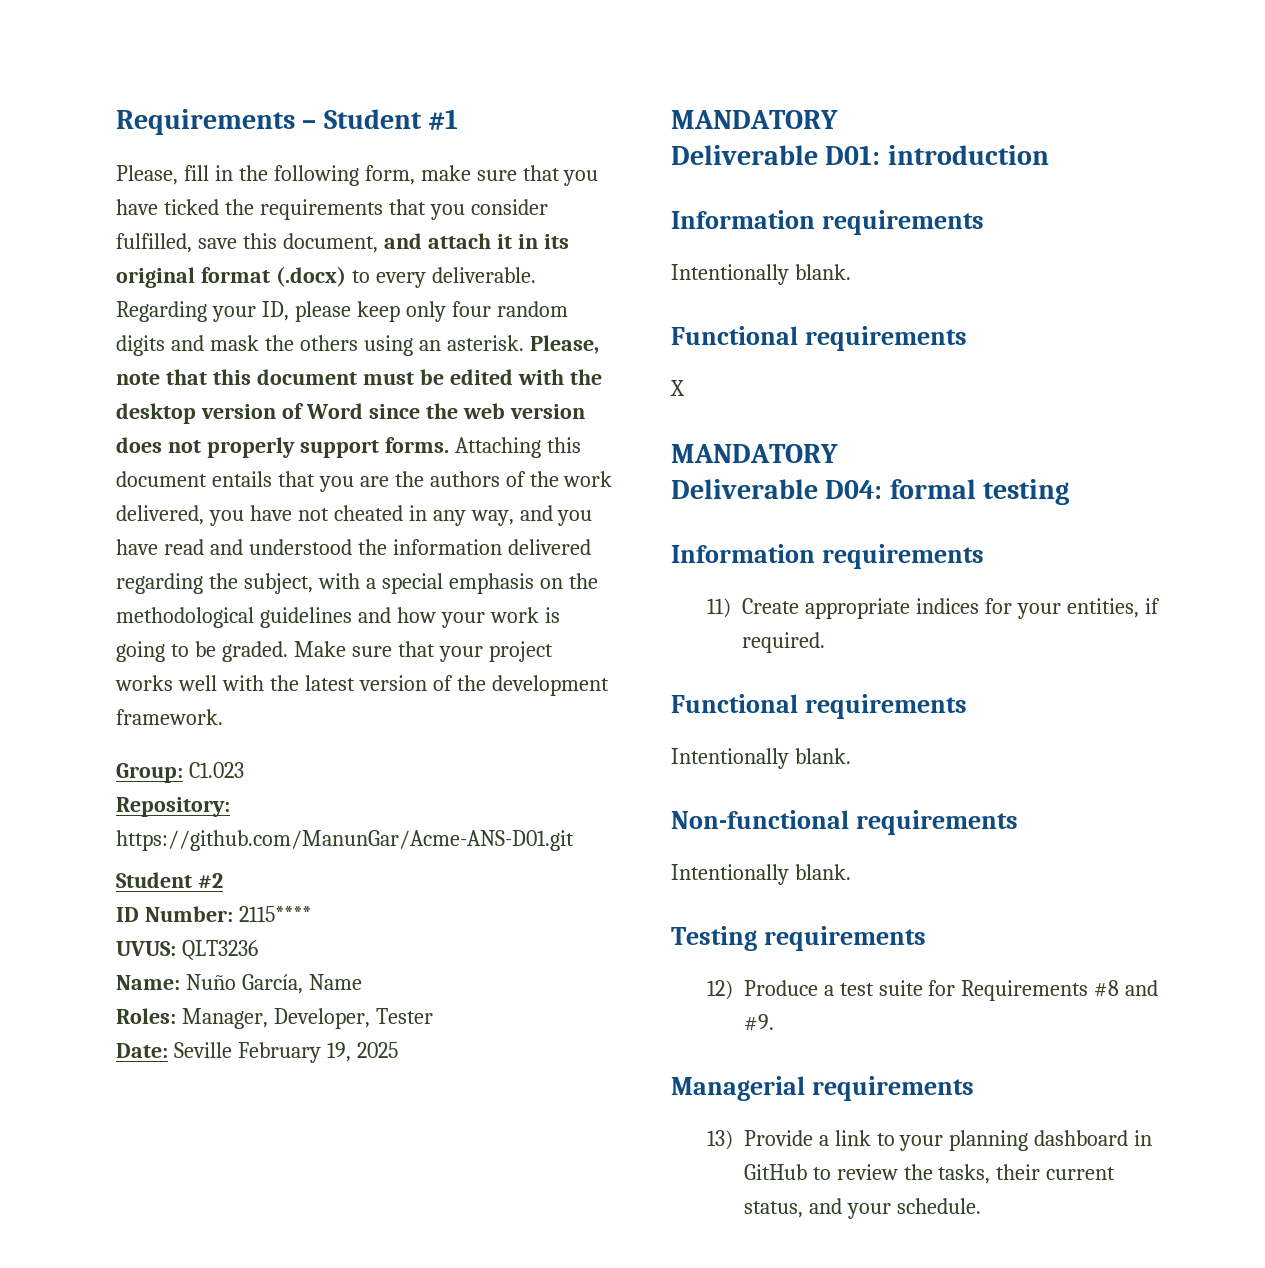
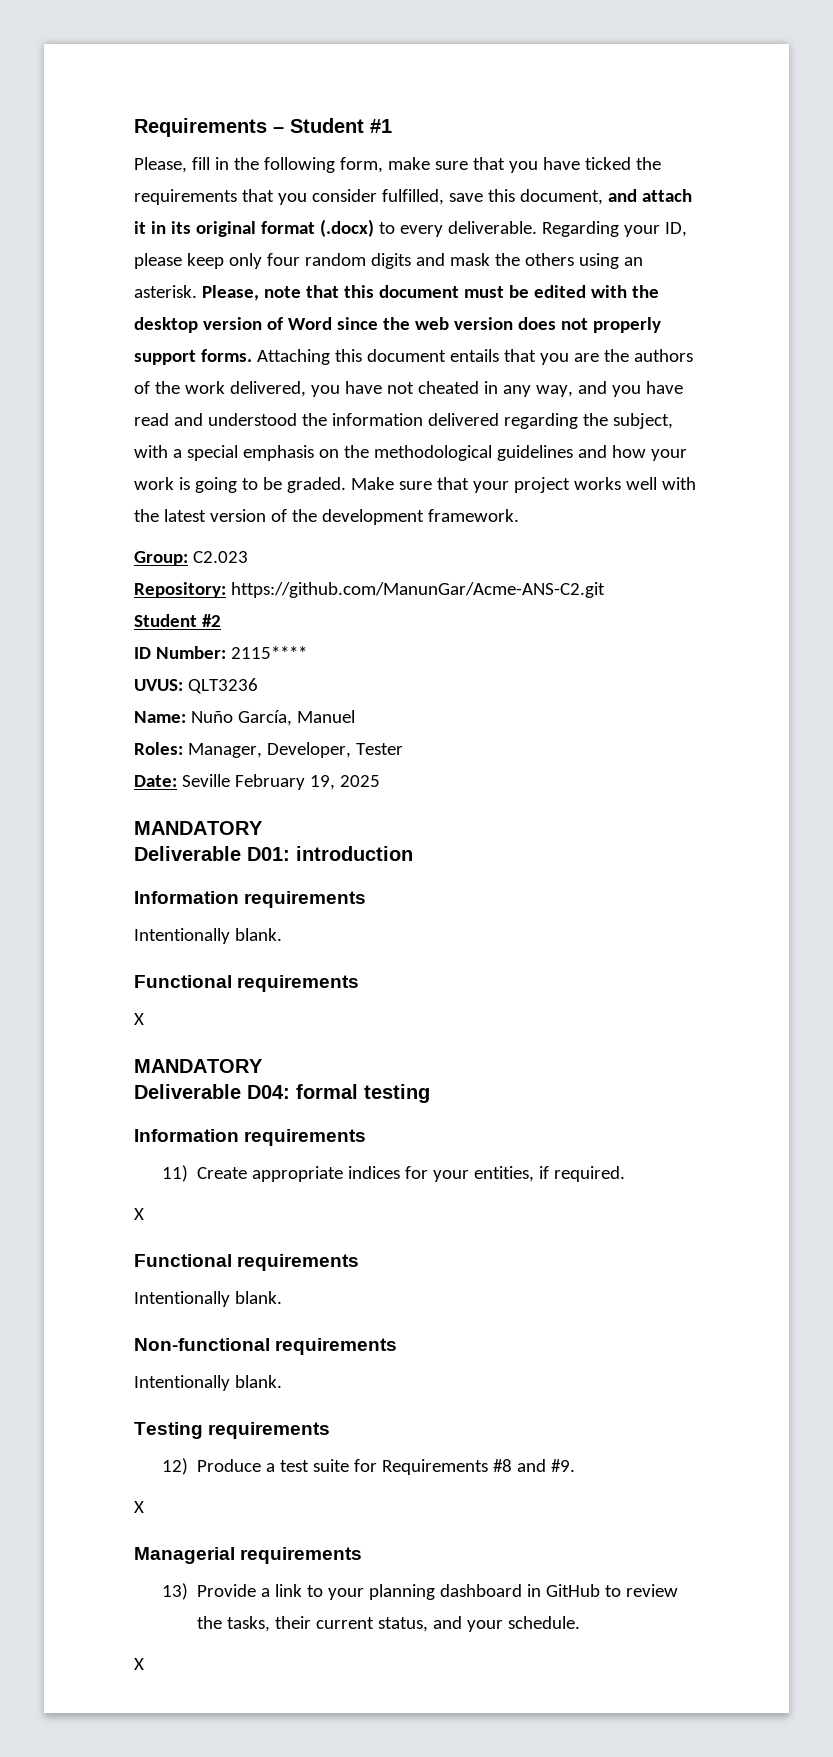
[188,762,244,778] C1.023 -> [192,551,248,563] C2.023
[116,830,574,851] https://github.com/ManunGar/Acme-ANS-D01.git -> [230,582,605,598] https://github.com/ManunGar/Acme-ANS-C2.git
[308,974,362,990] Name -> [296,710,355,723] Manuel
(826, 642) none -> [134,1208,144,1220] // X
(774, 1022) none -> [134,1501,144,1513] // X
(981, 1206) none -> [134,1658,144,1670] // X

